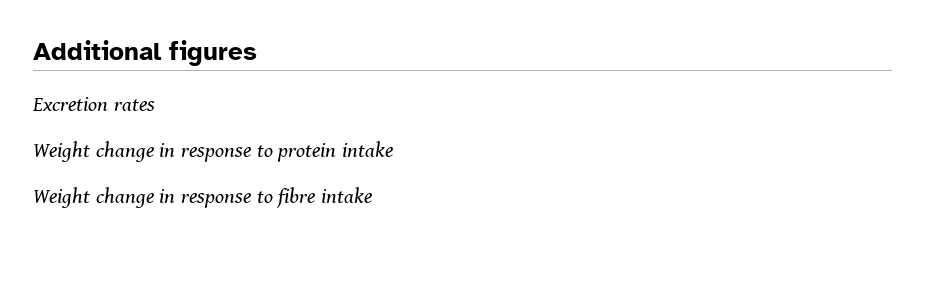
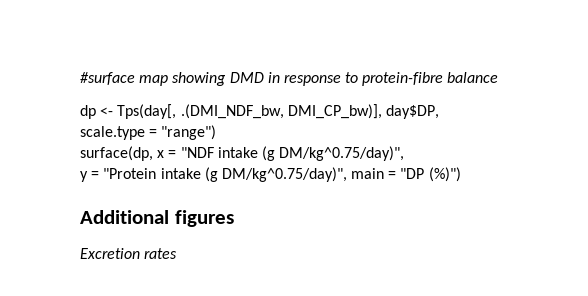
[33,40,257,66] [32,97,155,111] [33,141,394,162] [33,187,373,208] Additional figures // Excretion rates // Weight change in response to protein intake // Weight change in response to fibre intake -> [80,72,499,86] [80,104,439,119] [80,125,217,140] [80,146,405,161] [80,167,461,182] [80,210,234,227] [80,248,178,259] #surface map showing DMD in response to protein-fibre balance // dp <- Tps(day[, .(DMI_NDF_bw, DMI_CP_bw)], day$DP, scale.type = "range") // surface(dp, x = "NDF intake (g DM/kg^0.75/day)", // y = "Protein intake (g DM/kg^0.75/day)", main = "DP (%)") // Additional figures // Excretion rates

